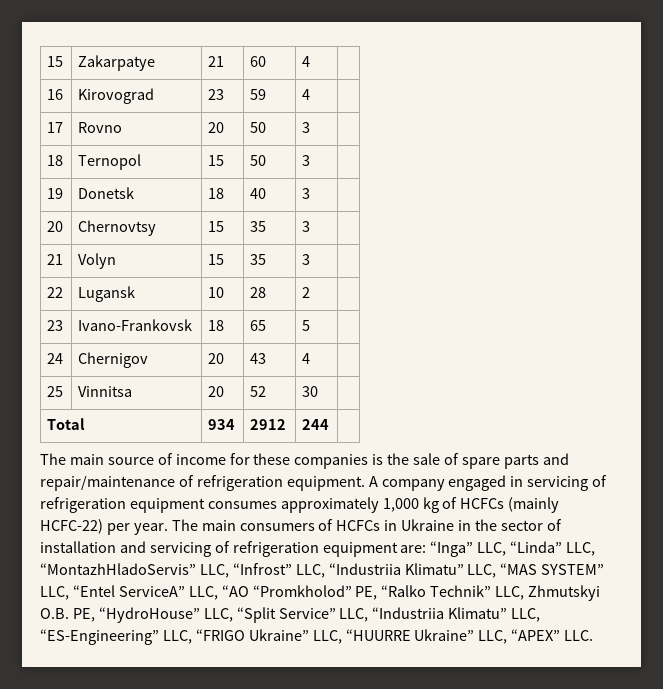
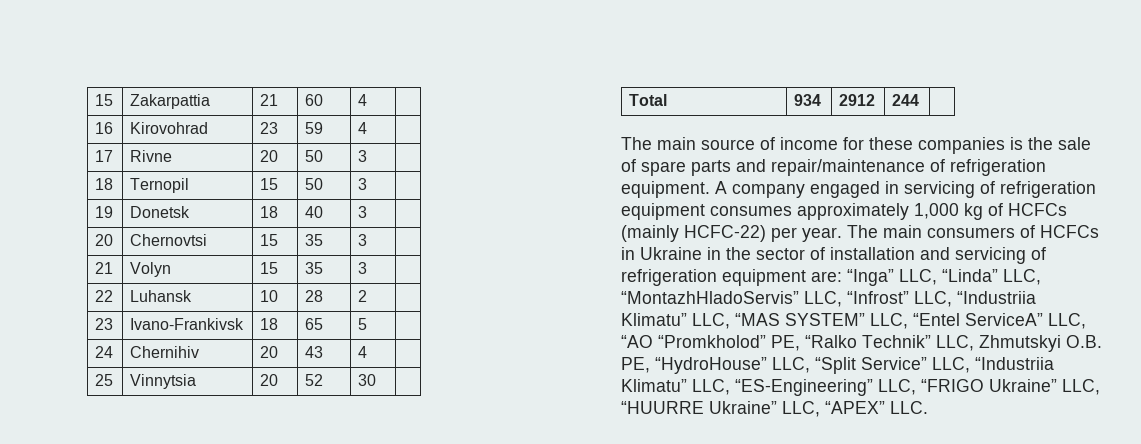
[47,56,64,67] [78,55,156,71] 15 | Zakarpatye -> [95,94,114,106] [130,94,211,109] 15 | Zakarpattia
[78,88,155,104] Kirovograd -> [130,122,209,134] Kirovohrad
[78,122,123,133] Rovno -> [130,150,173,162] Rivne
[78,154,142,170] Ternopol -> [130,178,190,193] Ternopil
[78,220,157,236] Сhernovtsy -> [130,234,208,246] Сhernovtsi
[78,286,136,302] Lugansk -> [130,290,193,302] Luhansk
[78,319,193,331] Ivano-Frankovsk -> [130,318,245,330] Ivano-Frankivsk
[78,352,149,368] Chernigov -> [130,346,200,358] Chernihiv
[78,386,133,397] Vinnitsa -> [130,374,197,389] Vinnytsia

